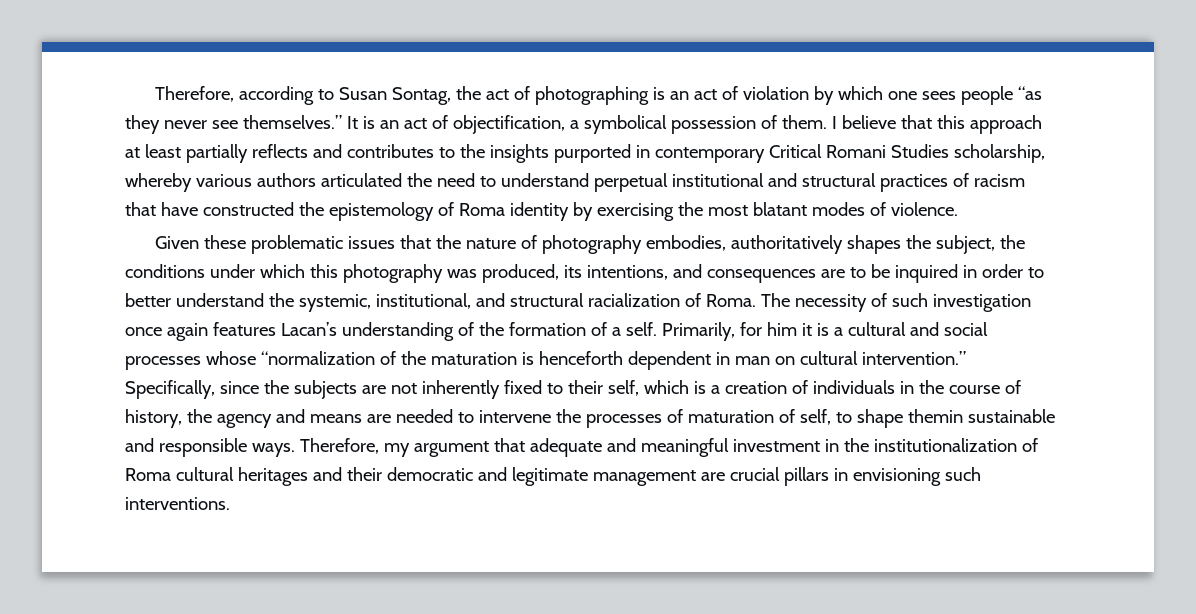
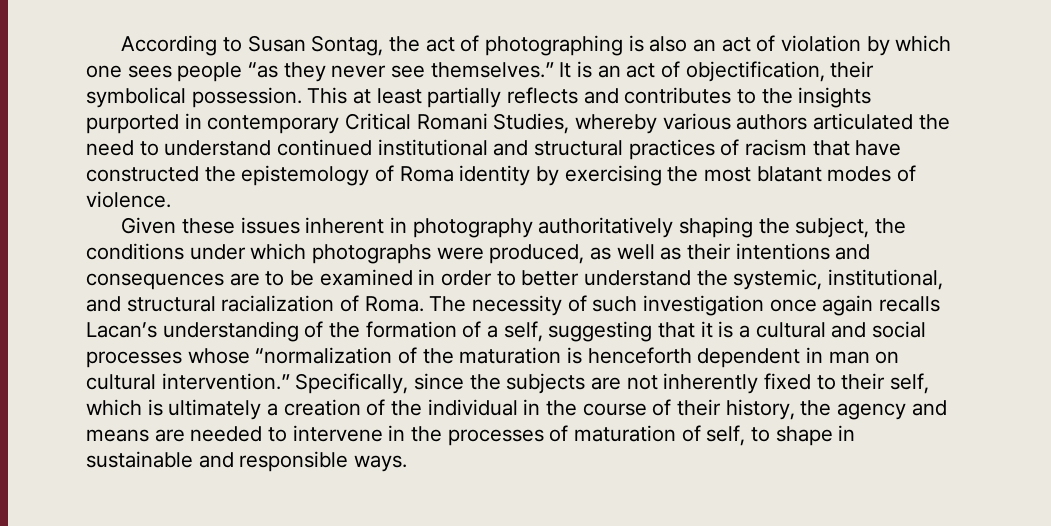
[155,86,315,105] Therefore, according -> [121,35,218,56] According
(666, 93) none -> [649,36,688,52] also
[569,115,1042,134] a symbolical possession of them. I believe that this approach -> [830,61,875,78] [86,87,348,108] their symbolical possession. This
[890,144,1045,163] Studies scholarship, -> [493,113,570,134] Studies,
[593,173,668,192] perpetual -> [277,139,373,156] continued
[251,235,902,254] problematic issues that the nature of photography embodies, authoritatively shapes -> [240,217,753,238] issues inherent in photography authoritatively shaping
[309,264,668,283] this photography was produced, its intentions, -> [312,243,830,264] photographs were produced, as well as their intentions
[894,264,958,283] inquired -> [319,269,413,286] examined
[212,322,276,336] features -> [879,296,941,312] recalls
[625,322,797,341] self. Primarily, for him -> [503,321,696,342] self, suggesting that
(706, 387) none -> [168,399,262,420] ultimately
[812,380,895,394] individuals -> [391,399,518,416] the individual
(1021, 387) none -> [677,399,722,416] their
(551, 416) none -> [388,425,406,441] in
[907,409,963,423] themin -> [838,425,856,441] in
[299,438,1038,457] [125,467,981,486] [125,497,230,510] Therefore, my argument that adequate and meaningful investment in the institutionalization of Roma cultural heritages and their democratic and legitimate management are crucial pillars in envisioning such interventions. -> (408, 463) none

